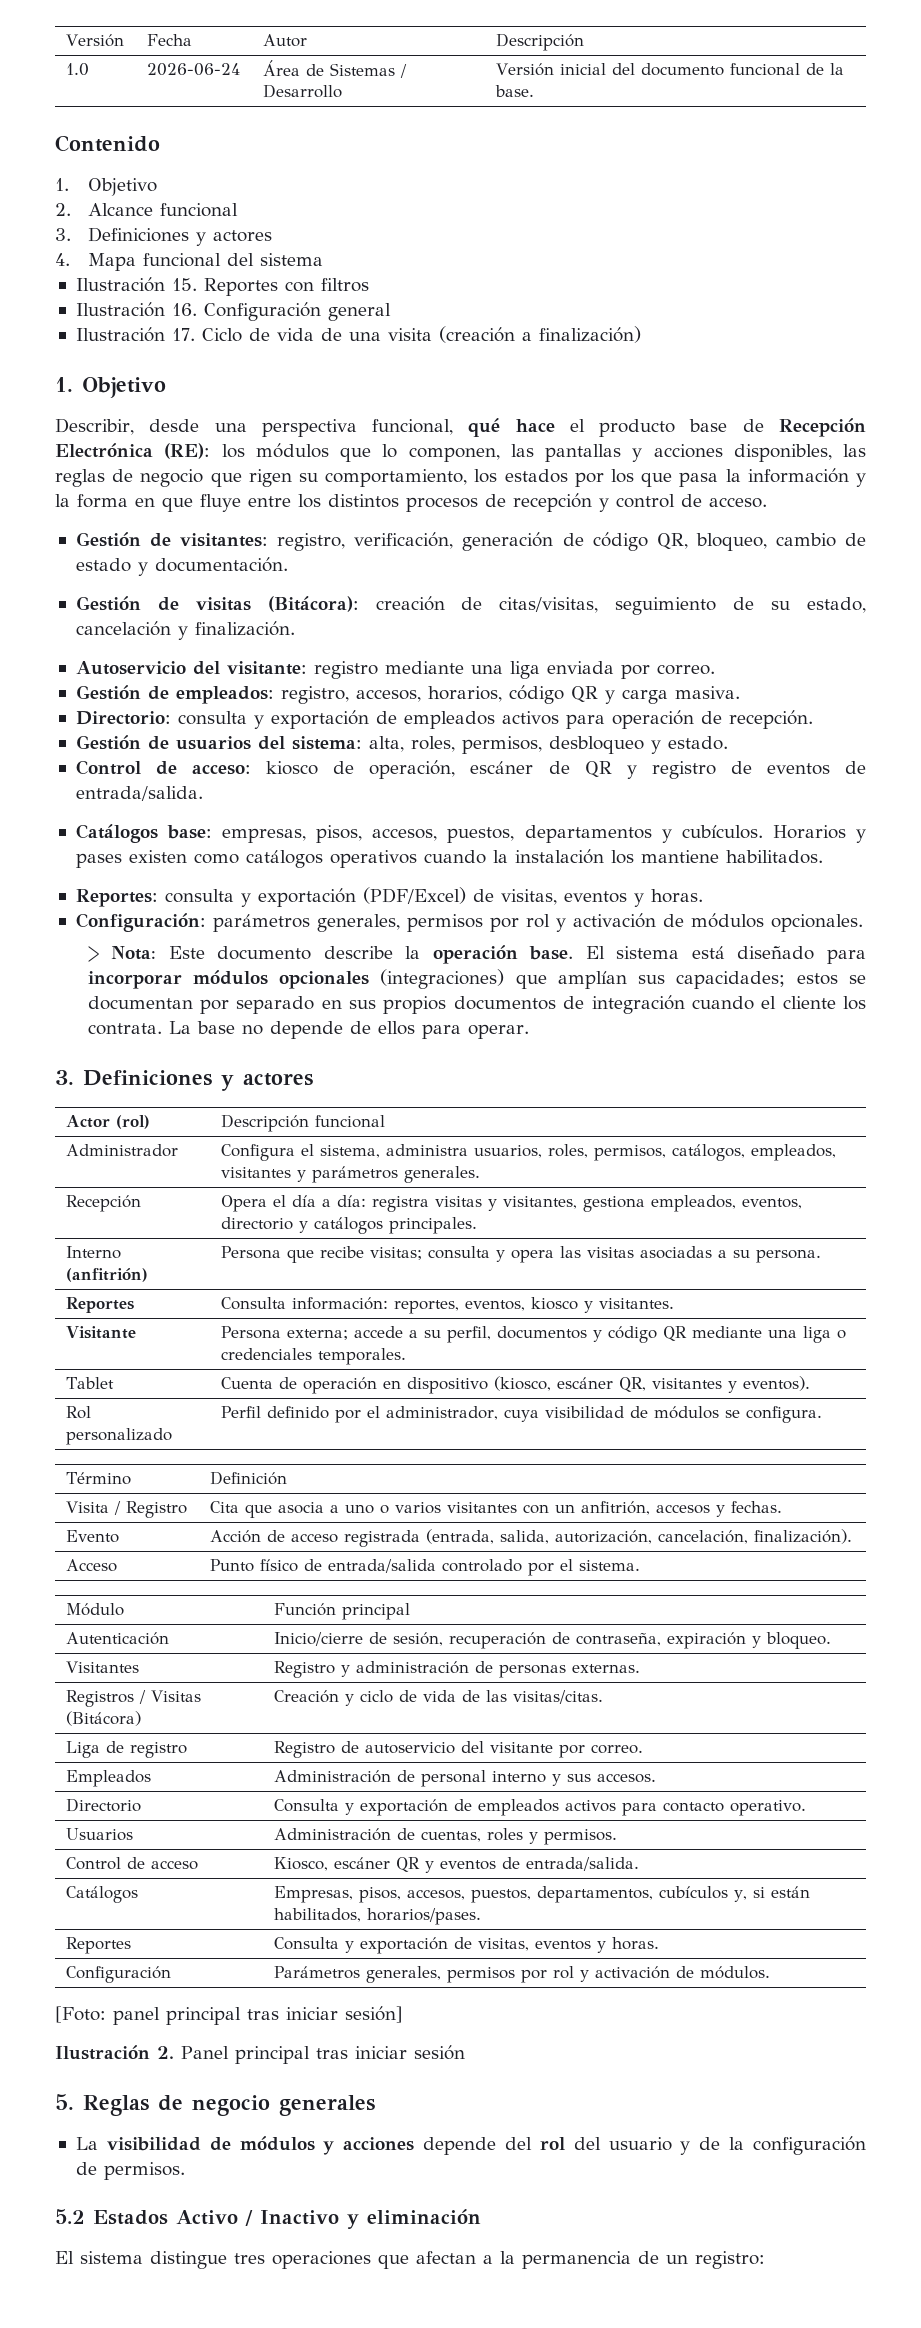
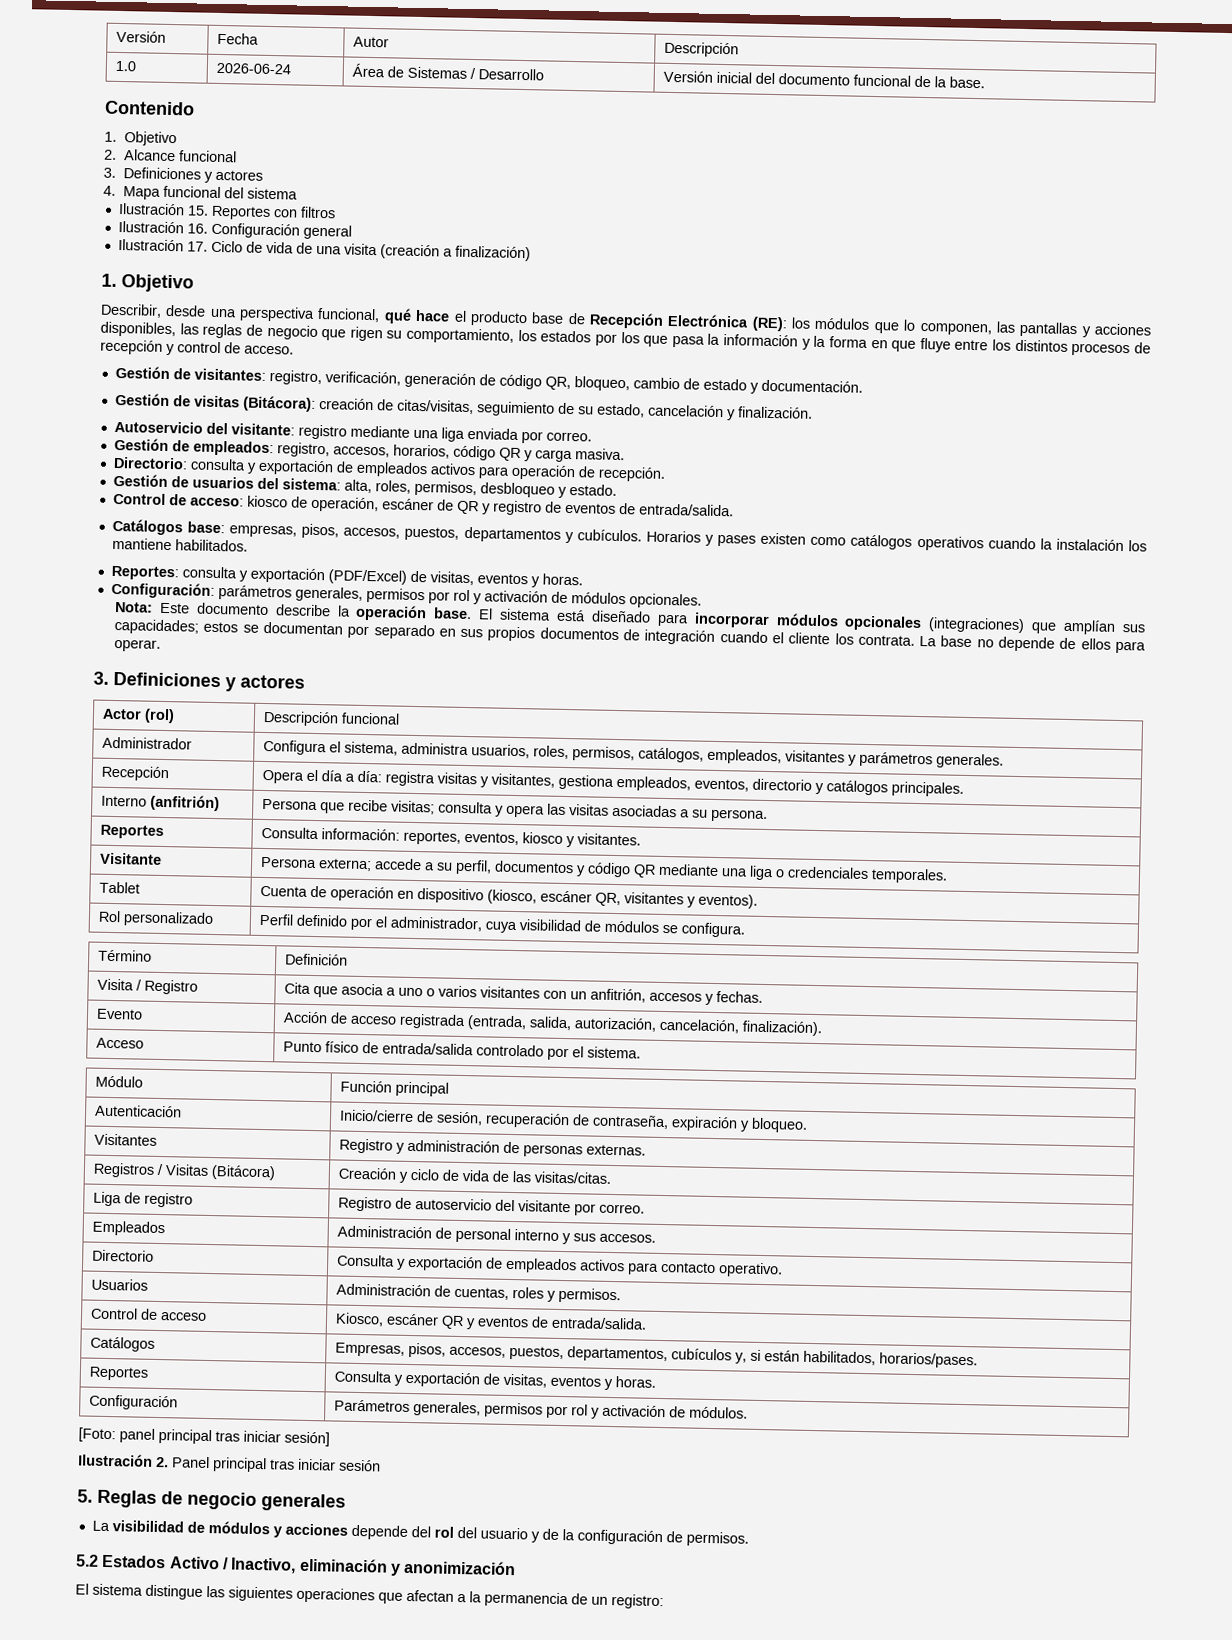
[87,946,99,962] > -> (702, 601) none
[260,2209,481,2229] Inactivo y eliminación -> [230,1557,517,1576] Inactivo, eliminación y anonimización
[234,2253,265,2264] tres -> [206,1586,293,1602] las siguientes

